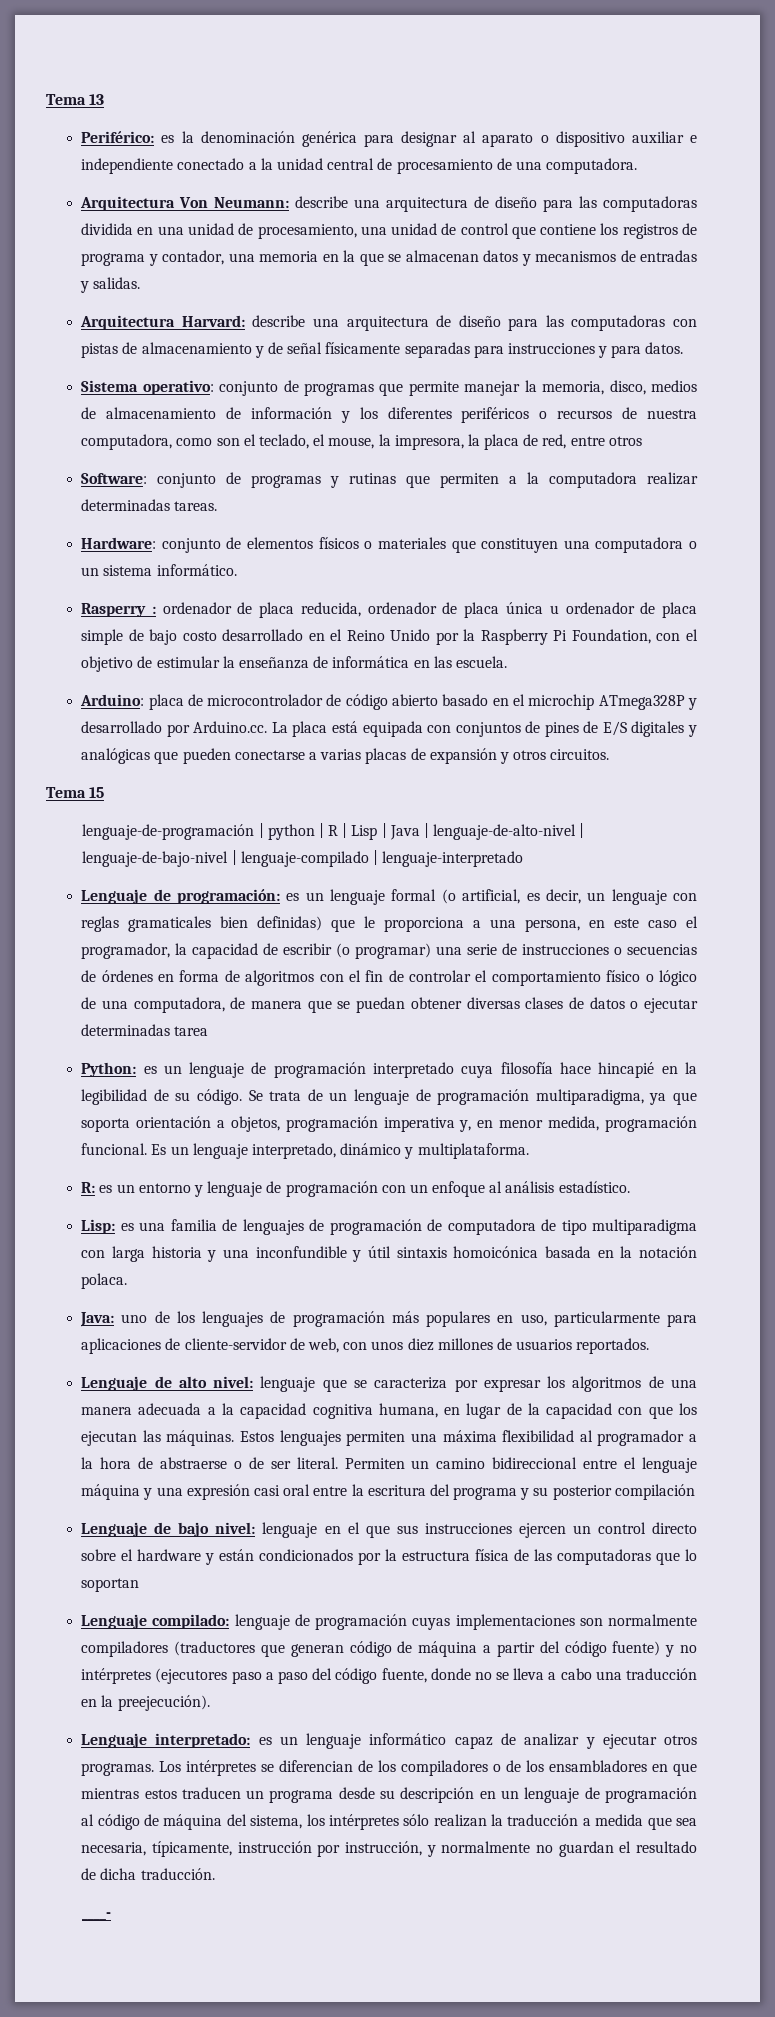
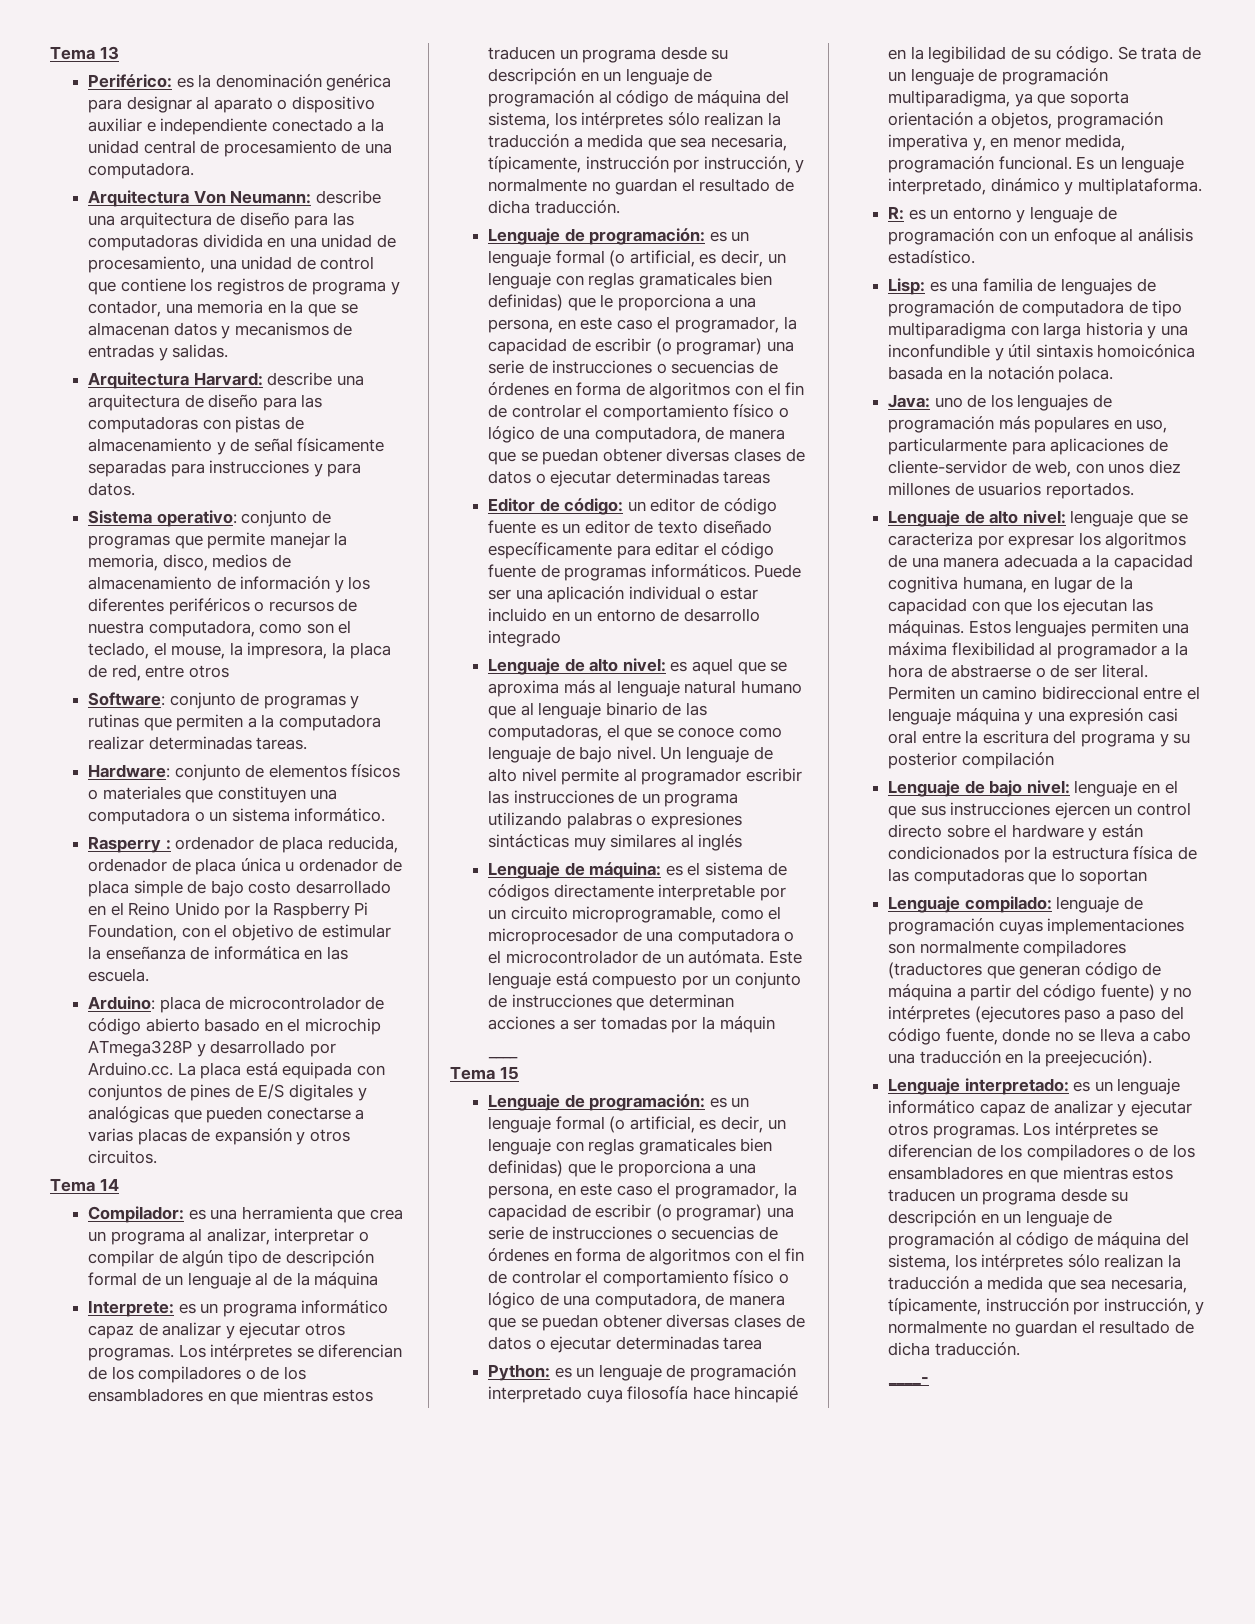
[89,787,105,798] [82,823,585,840] [82,850,524,867] 15 // lenguaje-de-programación | python | R | Lisp | Java | lenguaje-de-alto-nivel | lenguaje-de-bajo-nivel | lenguaje-compilado | lenguaje-interpretado -> [99,1178,119,1191] [88,1206,404,1223] [88,1228,370,1245] [88,1250,375,1267] [88,1272,379,1289] [88,1300,389,1317] [88,1322,346,1339] [88,1344,403,1361] [88,1366,307,1383] [88,1388,374,1405] [488,46,729,63] [488,68,713,85] [488,90,790,107] [488,112,782,129] [488,134,788,151] [488,156,805,173] [488,178,795,195] [488,200,620,214] [488,228,750,245] [488,250,786,267] [488,272,773,289] [488,294,757,311] [488,316,797,333] [488,338,795,355] [488,360,779,374] [488,382,805,399] [488,404,790,421] [488,426,786,443] [488,448,805,465] [488,470,771,487] [488,498,777,515] [488,520,772,534] [488,542,775,559] [488,564,802,581] [488,586,759,603] [488,608,761,622] [488,630,562,647] [488,658,788,675] [488,680,803,697] [488,702,708,719] [488,724,783,741] [488,746,773,763] [488,768,803,785] [488,790,739,807] [488,812,742,829] [488,834,743,851] [488,862,787,879] [488,884,786,901] [488,906,782,923] [488,928,795,945] [488,950,803,964] [488,972,802,989] [488,994,734,1011] [488,1016,775,1033] [487,1057,518,1059] [450,1066,519,1080] 14 // Compilador: es una herramienta que crea un programa al analizar, interpretar o compilar de algún tipo de descripción formal de un lenguaje al de la máquina // Interprete: es un programa informático capaz de analizar y ejecutar otros programas. Los intérpretes se diferencian de los compiladores o de los ensambladores en que mientras estos traducen un programa desde su descripción en un lenguaje de programación al código de máquina del sistema, los intérpretes sólo realizan la traducción a medida que sea necesaria, típicamente, instrucción por instrucción, y normalmente no guardan el resultado de dicha traducción. // Lenguaje de programación: es un lenguaje formal (o artificial, es decir, un lenguaje con reglas gramaticales bien definidas) que le proporciona a una persona, en este caso el programador, la capacidad de escribir (o programar) una serie de instrucciones o secuencias de órdenes en forma de algoritmos con el fin de controlar el comportamiento físico o lógico de una computadora, de manera que se puedan obtener diversas clases de datos o ejecutar determinadas tareas // Editor de código: un editor de código fuente es un editor de texto diseñado específicamente para editar el código fuente de programas informáticos. Puede ser una aplicación individual o estar incluido en un entorno de desarrollo integrado // Lenguaje de alto nivel: es aquel que se aproxima más al lenguaje natural humano que al lenguaje binario de las computadoras, el que se conoce como lenguaje de bajo nivel. Un lenguaje de alto nivel permite al programador escribir las instrucciones de un programa utilizando palabras o expresiones sintácticas muy similares al inglés // Lenguaje de máquina: es el sistema de códigos directamente interpretable por un circuito microprogramable, como el microprocesador de una computadora o el microcontrolador de un autómata. Este lenguaje está compuesto por un conjunto de instrucciones que determinan acciones a ser tomadas por la máquin // ____ // Tema 15

